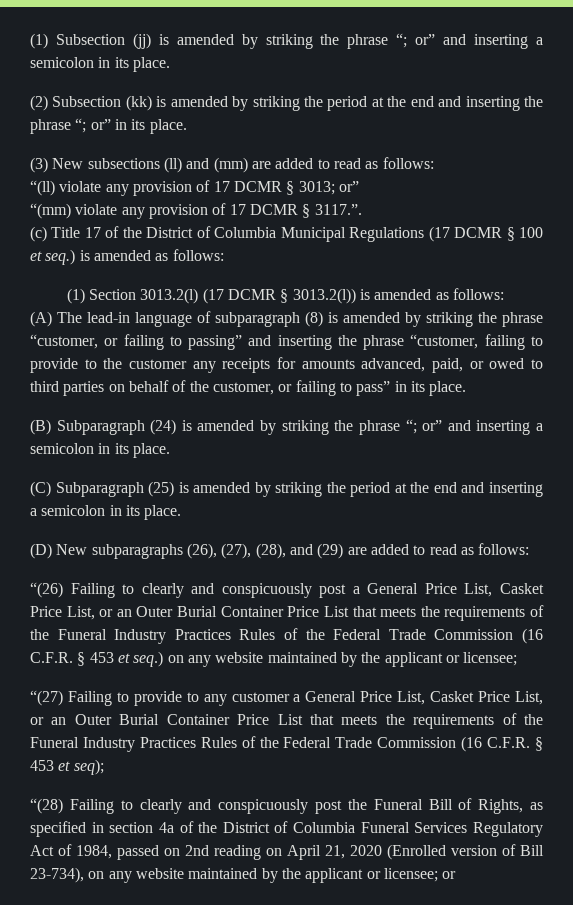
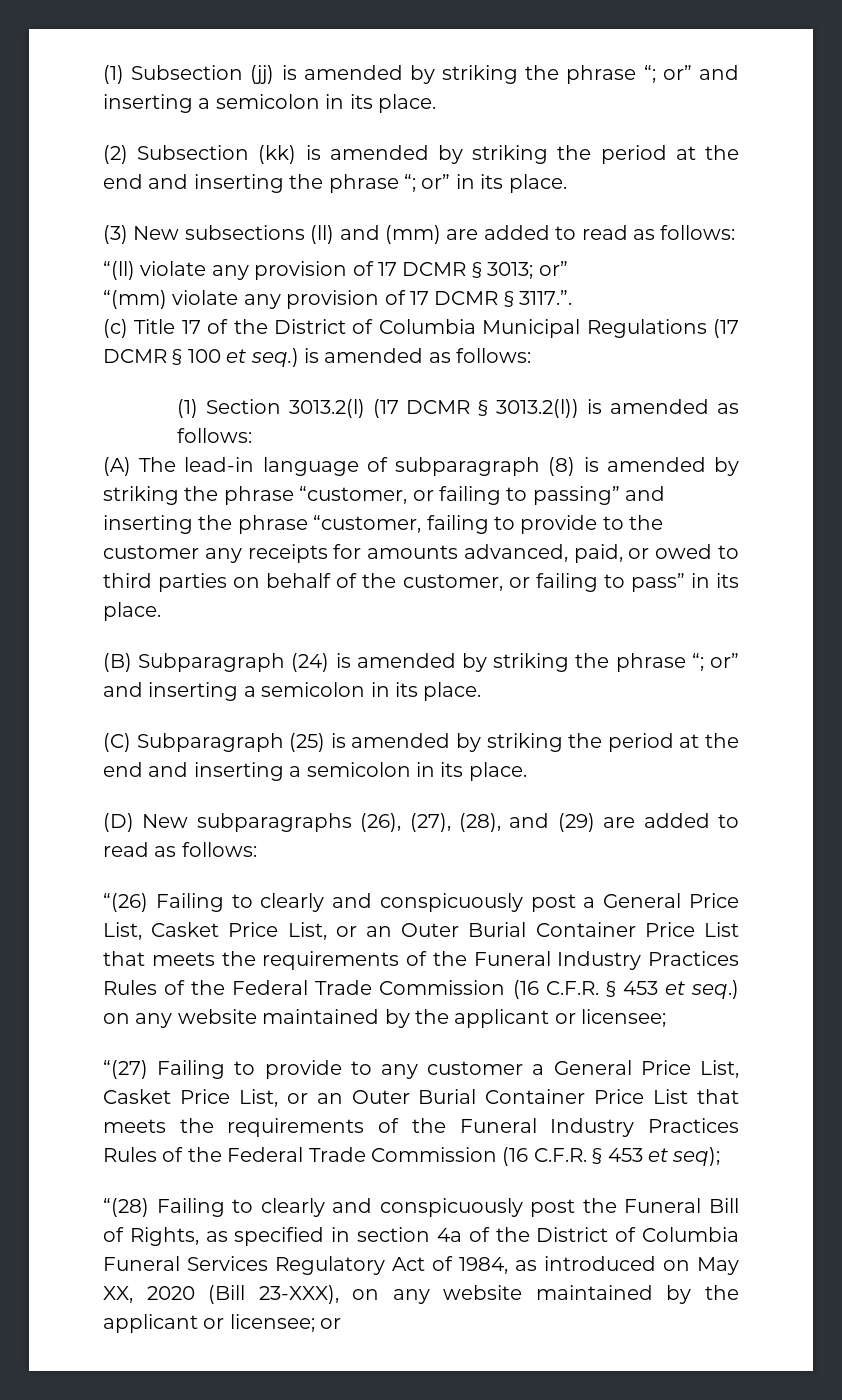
[117,844,544,860] [30,867,84,883] passed on 2nd reading on April 21, 2020 (Enrolled version of Bill 23-734), -> [515,1256,739,1275] [103,1285,339,1304] as introduced on May XX, 2020 (Bill 23-XXX),

